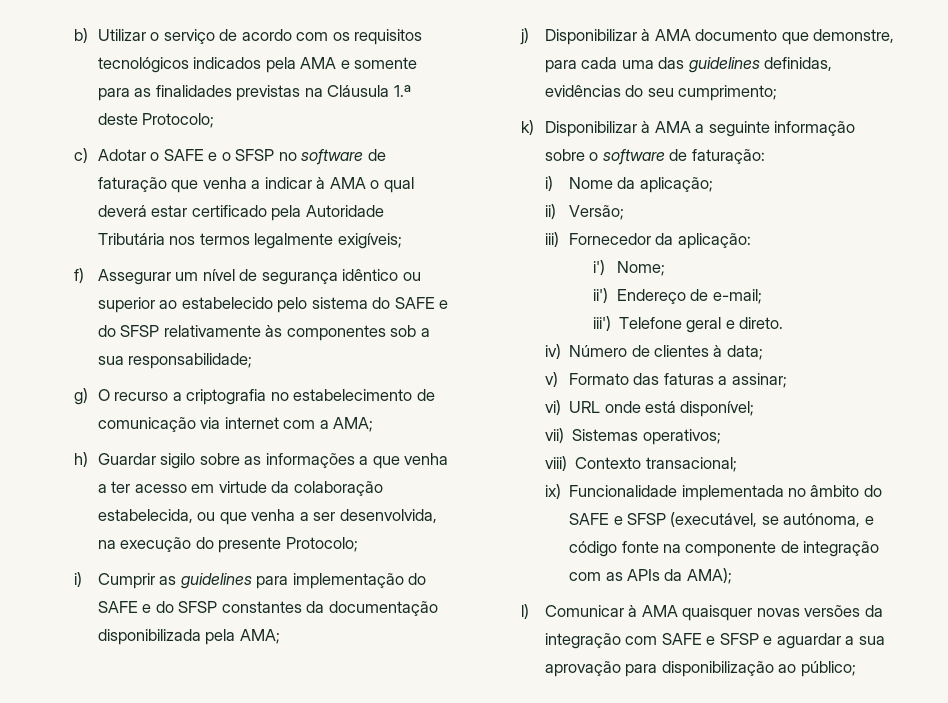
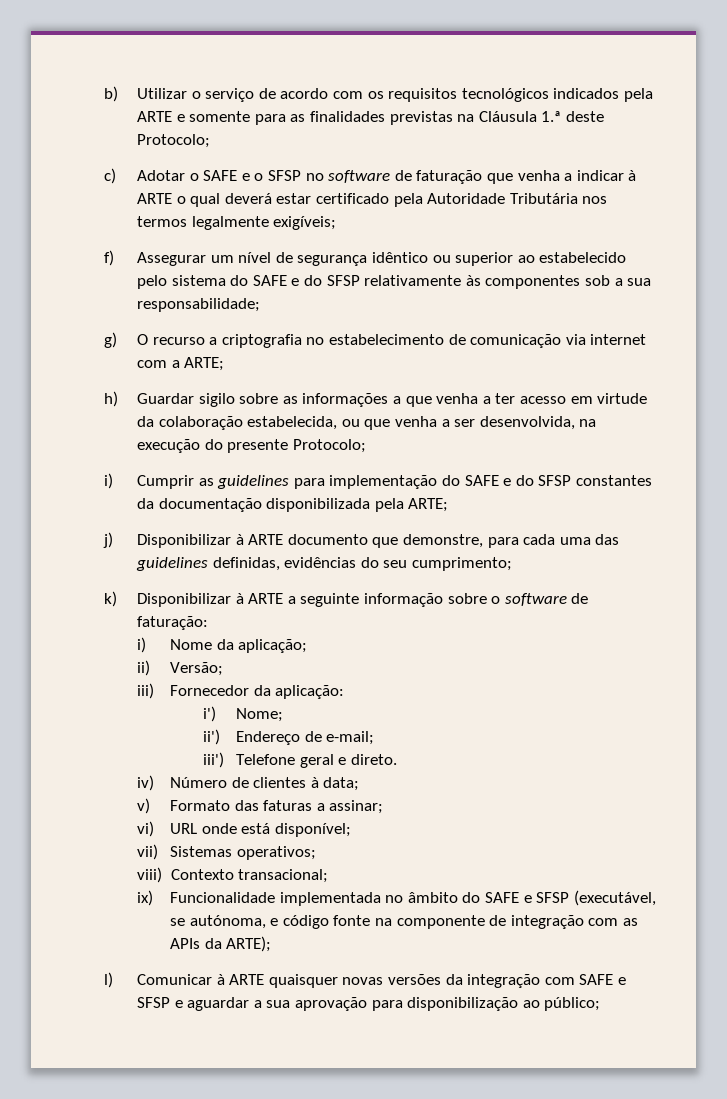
[300,57,337,69] AMA -> [137,111,173,122] ARTE
[329,177,366,189] AMA -> [137,193,173,204] ARTE
[333,417,374,432] AMA; -> [184,357,225,371] ARTE;
[239,629,280,644] AMA; -> [408,498,449,512] ARTE;
[654,29,691,41] AMA -> [248,534,284,545] ARTE
[654,121,691,133] AMA -> [248,593,284,604] ARTE
[686,568,732,584] AMA); -> [226,936,272,952] ARTE);
[641,605,678,617] AMA -> [229,974,265,985] ARTE

